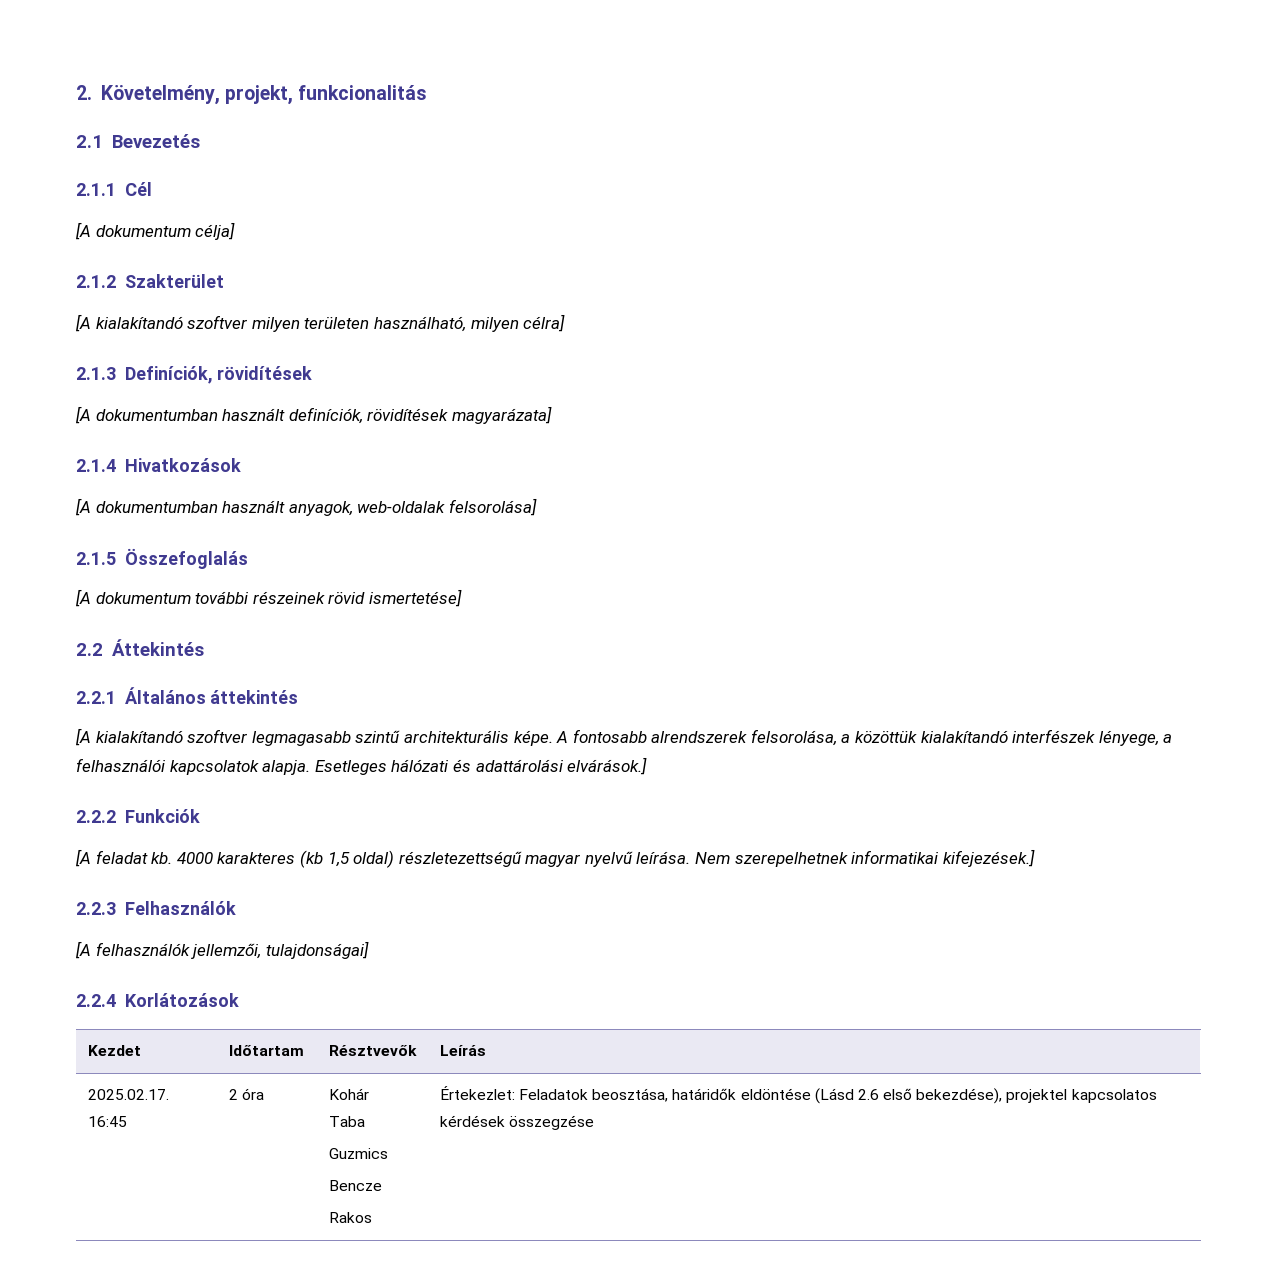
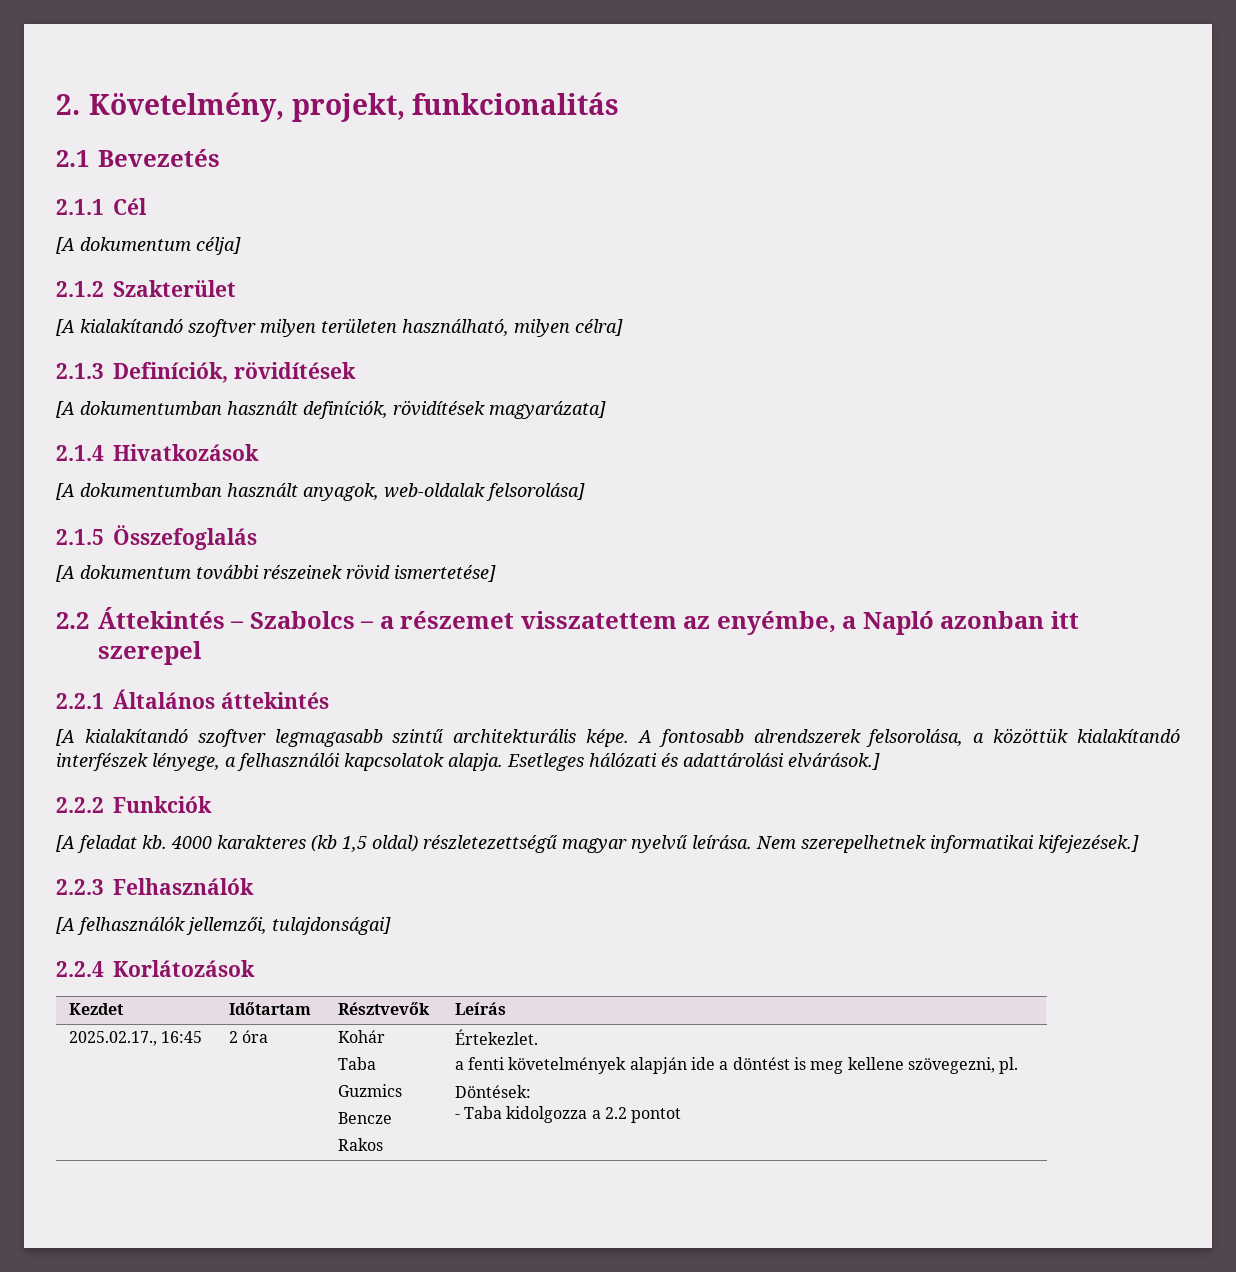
(204, 647) none -> [230,611,1079,635] [98,641,202,665] – Szabolcs – a részemet visszatettem az enyémbe, a Napló azonban itt szerepel
[87,1089,169,1100] 2025.02.17. -> [68,1031,157,1046] 2025.02.17.,
[439,1086,1157,1104] [439,1115,594,1130] Értekezlet: Feladatok beosztása, határidők eldöntése (Lásd 2.6 első bekezdése), projektel kapcsolatos kérdések összegzése -> [454,1029,538,1045] [454,1057,1019,1074] [454,1085,531,1098] [454,1106,682,1123] Értekezlet. // a fenti követelmények alapján ide a döntést is meg kellene szövegezni, pl. // Döntések: // - Taba kidolgozza a 2.2 pontot

